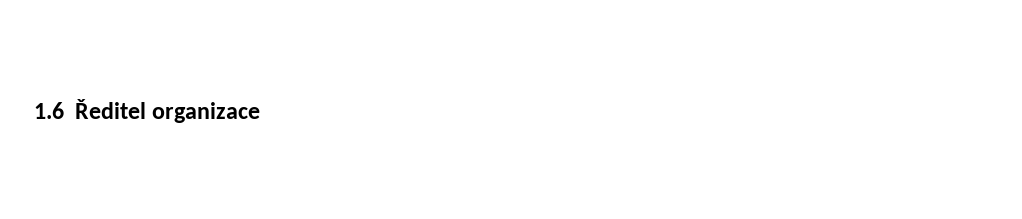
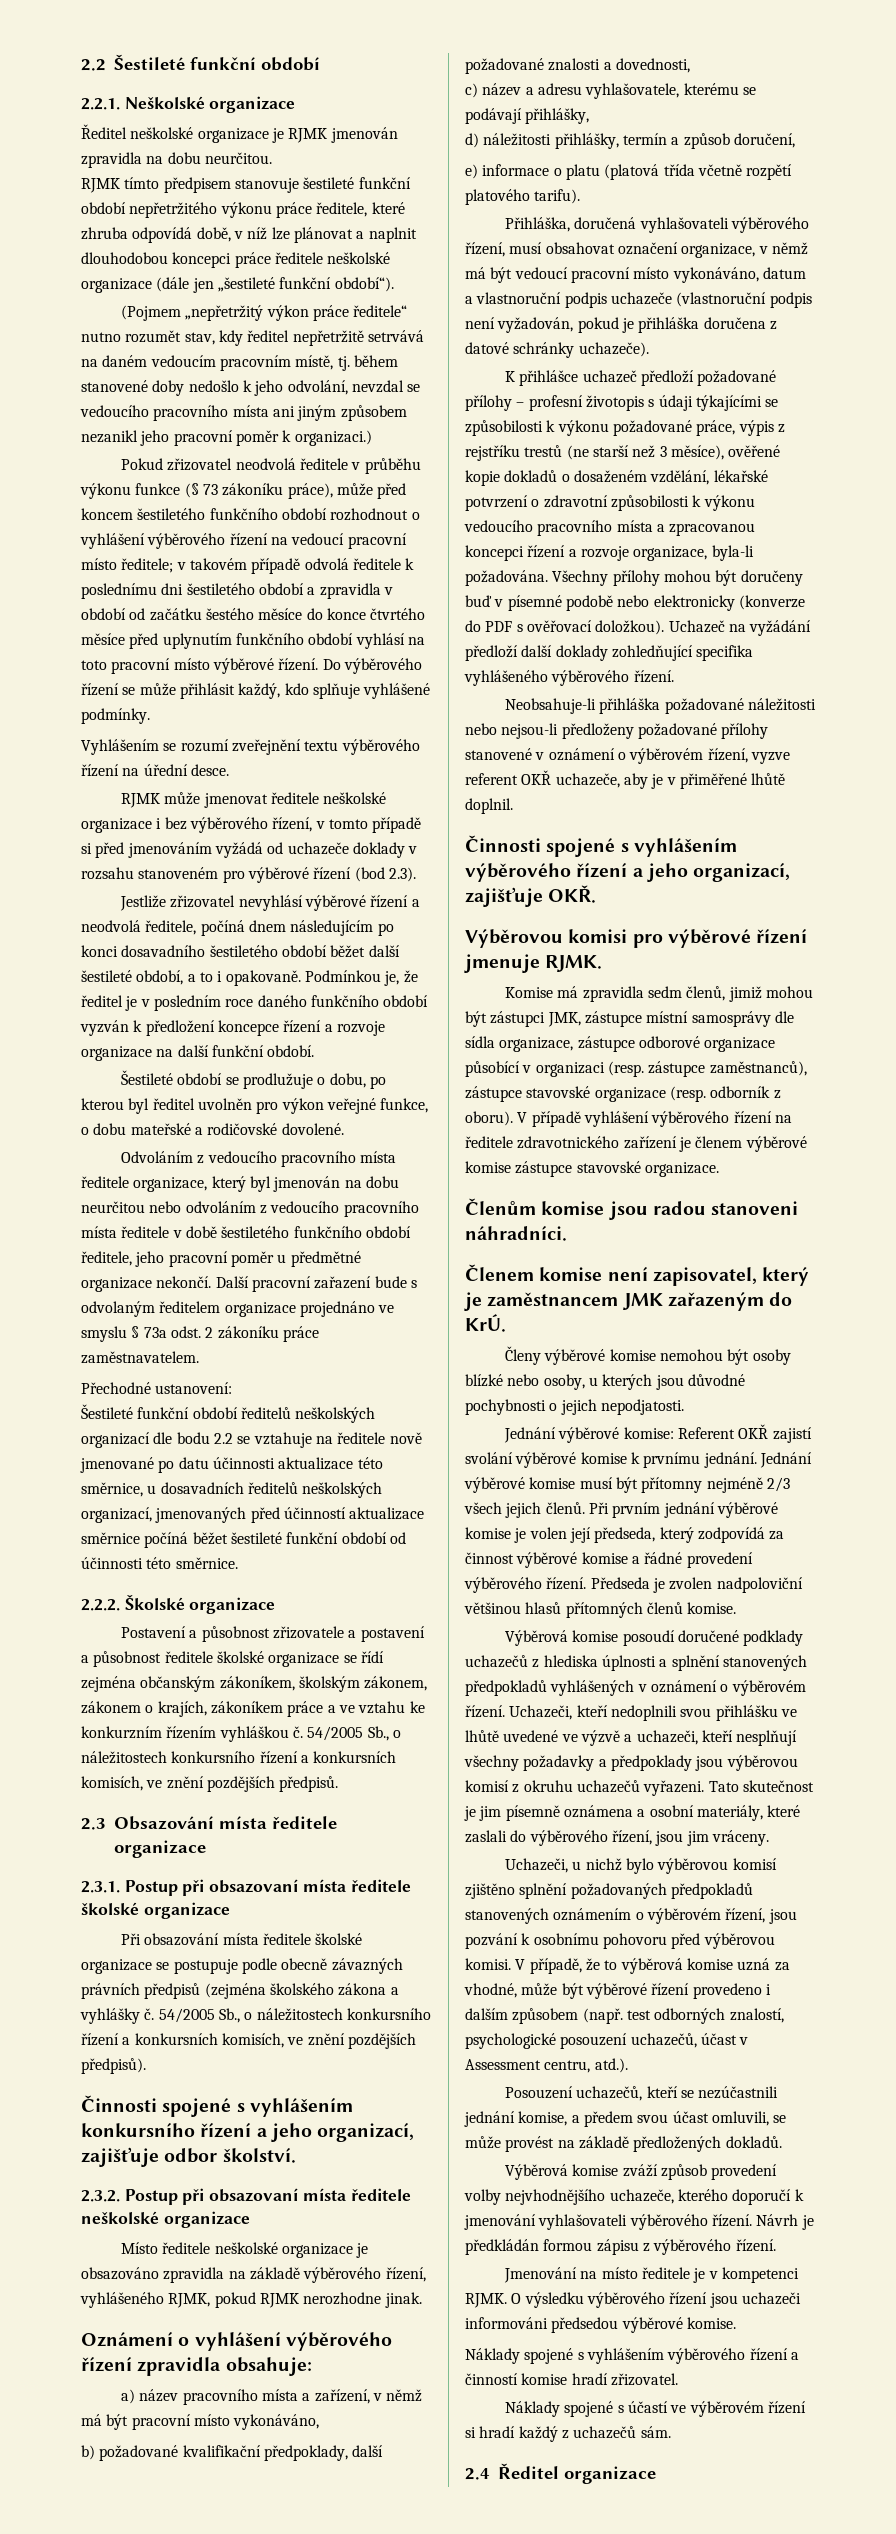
[34,102,64,119] 1.6 -> [81,54,320,71] [81,96,296,113] [81,124,398,143] [81,152,272,168] [81,177,411,193] [81,202,405,218] [81,227,417,243] [81,252,391,268] [81,277,394,293] [121,305,408,321] [81,330,424,346] [81,355,398,371] [81,380,421,396] [80,405,407,421] [81,430,372,446] [121,458,421,474] [80,483,407,499] [81,508,420,521] [80,533,407,549] [81,558,415,574] [81,583,393,599] [81,608,426,621] [81,633,425,649] [81,658,422,674] [81,683,431,699] [81,708,150,724] [81,739,420,755] [81,764,229,777] [121,792,387,808] [81,817,422,833] [81,842,418,858] [81,867,416,883] [120,895,420,911] [81,920,394,936] [81,945,400,958] [81,970,418,986] [81,995,429,1011] [80,1020,385,1036] [81,1045,315,1061] [121,1070,386,1089] [81,1098,429,1114] [81,1123,344,1135] [121,1151,397,1167] [81,1176,399,1192] [81,1201,419,1217] [81,1226,411,1238] [81,1251,361,1267] [81,1276,417,1292] [81,1301,395,1317] [81,1326,319,1342] [81,1351,199,1364] [81,1382,233,1394] [81,1404,376,1423] [81,1432,422,1448] [80,1457,383,1473] [81,1482,383,1498] [81,1507,425,1523] [81,1532,406,1548] [81,1557,238,1569] [81,1594,276,1614] [121,1626,425,1642] [81,1651,384,1667] [81,1676,428,1692] [81,1701,425,1717] [81,1726,401,1742] [81,1751,397,1764] [81,1776,339,1792] [81,1816,337,1830] [114,1840,206,1858] [81,1879,411,1896] [81,1902,230,1919] [121,1933,363,1946] [81,1958,403,1974] [81,1983,399,1999] [80,2008,431,2024] [81,2033,416,2049] [81,2058,146,2074] [81,2095,353,2117] [81,2123,415,2142] [81,2147,296,2167] [81,2188,411,2205] [81,2211,250,2228] [121,2242,369,2258] [81,2267,426,2283] [80,2292,422,2308] [81,2332,392,2351] [81,2357,312,2376] [121,2389,423,2405] [81,2414,320,2430] [81,2445,384,2461] [465,58,690,74] [465,83,756,99] [465,108,590,124] [465,133,795,149] [465,164,793,180] [465,189,581,205] [505,217,809,233] [465,242,808,258] [465,267,806,283] [465,292,812,308] [465,317,777,333] [465,342,649,358] [505,370,777,386] [465,395,779,411] [465,420,785,436] [465,445,781,461] [465,470,768,486] [465,495,755,511] [464,520,756,536] [465,545,754,561] [465,570,803,586] [465,595,805,611] [465,620,812,636] [465,645,754,661] [464,670,674,686] [505,698,816,714] [465,723,769,739] [465,748,790,764] [465,770,786,789] [465,798,513,814] [465,835,737,857] [465,863,791,882] [465,885,597,907] [465,929,808,948] [464,954,603,973] [505,986,813,1002] [465,1011,794,1027] [465,1036,776,1052] [465,1061,807,1077] [465,1086,781,1102] [465,1111,792,1127] [465,1136,807,1152] [465,1161,719,1177] [465,1198,799,1220] [465,1226,567,1241] [465,1264,810,1286] [464,1292,793,1311] [465,1314,506,1332] [505,1346,791,1365] [465,1374,745,1390] [465,1399,684,1415] [504,1424,812,1443] [465,1452,812,1468] [464,1477,790,1493] [464,1502,778,1518] [465,1527,785,1543] [465,1552,753,1568] [464,1577,803,1593] [464,1602,737,1618] [505,1630,804,1646] [465,1655,807,1671] [465,1680,806,1696] [465,1705,797,1721] [465,1730,798,1746] [464,1755,798,1771] [465,1780,814,1796] [464,1805,801,1821] [465,1830,769,1846] [505,1858,777,1874] [465,1883,753,1899] [465,1908,797,1924] [465,1933,775,1949] [465,1958,790,1974] [464,1983,771,1999] [465,2008,784,2024] [465,2033,749,2049] [465,2058,628,2073] [505,2086,779,2101] [464,2111,787,2127] [465,2136,782,2152] [505,2164,778,2180] [464,2189,804,2205] [464,2214,814,2230] [465,2239,776,2255] [504,2267,799,2283] [465,2292,801,2308] [465,2317,736,2333] [465,2348,799,2364] [465,2373,678,2386] [505,2401,806,2417] [465,2426,671,2442] [465,2468,490,2480] 2.2 Šestileté funkční období // 2.2.1. Neškolské organizace // Ředitel neškolské organizace je RJMK jmenován zpravidla na dobu neurčitou. // RJMK tímto předpisem stanovuje šestileté funkční období nepřetržitého výkonu práce ředitele, které zhruba odpovídá době, v níž lze plánovat a naplnit dlouhodobou koncepci práce ředitele neškolské organizace (dále jen „šestileté funkční období“). // (Pojmem „nepřetržitý výkon práce ředitele“ nutno rozumět stav, kdy ředitel nepřetržitě setrvává na daném vedoucím pracovním místě, tj. během stanovené doby nedošlo k jeho odvolání, nevzdal se vedoucího pracovního místa ani jiným způsobem nezanikl jeho pracovní poměr k organizaci.) // Pokud zřizovatel neodvolá ředitele v průběhu výkonu funkce (§ 73 zákoníku práce), může před koncem šestiletého funkčního období rozhodnout o vyhlášení výběrového řízení na vedoucí pracovní místo ředitele; v takovém případě odvolá ředitele k poslednímu dni šestiletého období a zpravidla v období od začátku šestého měsíce do konce čtvrtého měsíce před uplynutím funkčního období vyhlásí na toto pracovní místo výběrové řízení. Do výběrového řízení se může přihlásit každý, kdo splňuje vyhlášené podmínky. // Vyhlášením se rozumí zveřejnění textu výběrového řízení na úřední desce. // RJMK může jmenovat ředitele neškolské organizace i bez výběrového řízení, v tomto případě si před jmenováním vyžádá od uchazeče doklady v rozsahu stanoveném pro výběrové řízení (bod 2.3). // Jestliže zřizovatel nevyhlásí výběrové řízení a neodvolá ředitele, počíná dnem následujícím po konci dosavadního šestiletého období běžet další šestileté období, a to i opakovaně. Podmínkou je, že ředitel je v posledním roce daného funkčního období vyzván k předložení koncepce řízení a rozvoje organizace na další funkční období. // Šestileté období se prodlužuje o dobu, po kterou byl ředitel uvolněn pro výkon veřejné funkce, o dobu mateřské a rodičovské dovolené. // Odvoláním z vedoucího pracovního místa ředitele organizace, který byl jmenován na dobu neurčitou nebo odvoláním z vedoucího pracovního místa ředitele v době šestiletého funkčního období ředitele, jeho pracovní poměr u předmětné organizace nekončí. Další pracovní zařazení bude s odvolaným ředitelem organizace projednáno ve smyslu § 73a odst. 2 zákoníku práce zaměstnavatelem. // Přechodné ustanovení: // Šestileté funkční období ředitelů neškolských organizací dle bodu 2.2 se vztahuje na ředitele nově jmenované po datu účinnosti aktualizace této směrnice, u dosavadních ředitelů neškolských organizací, jmenovaných před účinností aktualizace směrnice počíná běžet šestileté funkční období od účinnosti této směrnice. // 2.2.2. Školské organizace // Postavení a působnost zřizovatele a postavení a působnost ředitele školské organizace se řídí zejména občanským zákoníkem, školským zákonem, zákonem o krajích, zákoníkem práce a ve vztahu ke konkurzním řízením vyhláškou č. 54/2005 Sb., o náležitostech konkursního řízení a konkursních komisích, ve znění pozdějších předpisů. // 2.3 Obsazování místa ředitele organizace // 2.3.1. Postup při obsazovaní místa ředitele školské organizace // Při obsazování místa ředitele školské organizace se postupuje podle obecně závazných právních předpisů (zejména školského zákona a vyhlášky č. 54/2005 Sb., o náležitostech konkursního řízení a konkursních komisích, ve znění pozdějších předpisů). // Činnosti spojené s vyhlášením konkursního řízení a jeho organizací, zajišťuje odbor školství. // 2.3.2. Postup při obsazovaní místa ředitele neškolské organizace // Místo ředitele neškolské organizace je obsazováno zpravidla na základě výběrového řízení, vyhlášeného RJMK, pokud RJMK nerozhodne jinak. // Oznámení o vyhlášení výběrového řízení zpravidla obsahuje: // a) název pracovního místa a zařízení, v němž má být pracovní místo vykonáváno, // b) požadované kvalifikační předpoklady, další požadované znalosti a dovednosti, // c) název a adresu vyhlašovatele, kterému se podávají přihlášky, // d) náležitosti přihlášky, termín a způsob doručení, // e) informace o platu (platová třída včetně rozpětí platového tarifu). // Přihláška, doručená vyhlašovateli výběrového řízení, musí obsahovat označení organizace, v němž má být vedoucí pracovní místo vykonáváno, datum a vlastnoruční podpis uchazeče (vlastnoruční podpis není vyžadován, pokud je přihláška doručena z datové schránky uchazeče). // K přihlášce uchazeč předloží požadované přílohy – profesní životopis s údaji týkajícími se způsobilosti k výkonu požadované práce, výpis z rejstříku trestů (ne starší než 3 měsíce), ověřené kopie dokladů o dosaženém vzdělání, lékařské potvrzení o zdravotní způsobilosti k výkonu vedoucího pracovního místa a zpracovanou koncepci řízení a rozvoje organizace, byla-li požadována. Všechny přílohy mohou být doručeny buď v písemné podobě nebo elektronicky (konverze do PDF s ověřovací doložkou). Uchazeč na vyžádání předloží další doklady zohledňující specifika vyhlášeného výběrového řízení. // Neobsahuje-li přihláška požadované náležitosti nebo nejsou-li předloženy požadované přílohy stanovené v oznámení o výběrovém řízení, vyzve referent OKŘ uchazeče, aby je v přiměřené lhůtě doplnil. // Činnosti spojené s vyhlášením výběrového řízení a jeho organizací, zajišťuje OKŘ. // Výběrovou komisi pro výběrové řízení jmenuje RJMK. // Komise má zpravidla sedm členů, jimiž mohou být zástupci JMK, zástupce místní samosprávy dle sídla organizace, zástupce odborové organizace působící v organizaci (resp. zástupce zaměstnanců), zástupce stavovské organizace (resp. odborník z oboru). V případě vyhlášení výběrového řízení na ředitele zdravotnického zařízení je členem výběrové komise zástupce stavovské organizace. // Členům komise jsou radou stanoveni náhradníci. // Členem komise není zapisovatel, který je zaměstnancem JMK zařazeným do KrÚ. // Členy výběrové komise nemohou být osoby blízké nebo osoby, u kterých jsou důvodné pochybnosti o jejich nepodjatosti. // Jednání výběrové komise: Referent OKŘ zajistí svolání výběrové komise k prvnímu jednání. Jednání výběrové komise musí být přítomny nejméně 2/3 všech jejich členů. Při prvním jednání výběrové komise je volen její předseda, který zodpovídá za činnost výběrové komise a řádné provedení výběrového řízení. Předseda je zvolen nadpoloviční většinou hlasů přítomných členů komise. // Výběrová komise posoudí doručené podklady uchazečů z hlediska úplnosti a splnění stanovených předpokladů vyhlášených v oznámení o výběrovém řízení. Uchazeči, kteří nedoplnili svou přihlášku ve lhůtě uvedené ve výzvě a uchazeči, kteří nesplňují všechny požadavky a předpoklady jsou výběrovou komisí z okruhu uchazečů vyřazeni. Tato skutečnost je jim písemně oznámena a osobní materiály, které zaslali do výběrového řízení, jsou jim vráceny. // Uchazeči, u nichž bylo výběrovou komisí zjištěno splnění požadovaných předpokladů stanovených oznámením o výběrovém řízení, jsou pozvání k osobnímu pohovoru před výběrovou komisi. V případě, že to výběrová komise uzná za vhodné, může být výběrové řízení provedeno i dalším způsobem (např. test odborných znalostí, psychologické posouzení uchazečů, účast v Assessment centru, atd.). // Posouzení uchazečů, kteří se nezúčastnili jednání komise, a předem svou účast omluvili, se může provést na základě předložených dokladů. // Výběrová komise zváží způsob provedení volby nejvhodnějšího uchazeče, kterého doporučí k jmenování vyhlašovateli výběrového řízení. Návrh je předkládán formou zápisu z výběrového řízení. // Jmenování na místo ředitele je v kompetenci RJMK. O výsledku výběrového řízení jsou uchazeči informováni předsedou výběrové komise. // Náklady spojené s vyhlášením výběrového řízení a činností komise hradí zřizovatel. // Náklady spojené s účastí ve výběrovém řízení si hradí každý z uchazečů sám. // 2.4

